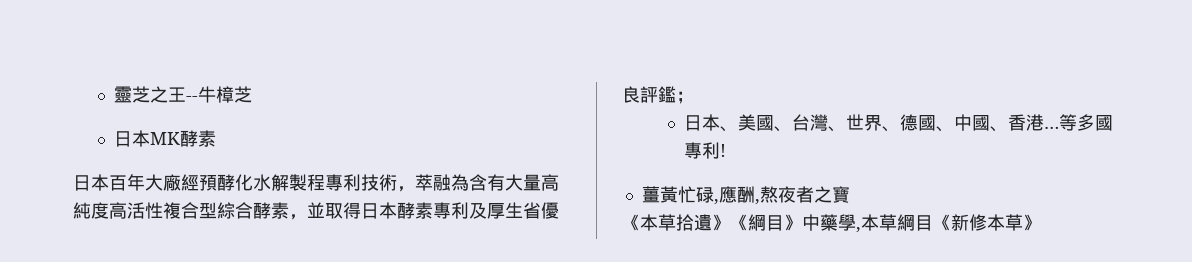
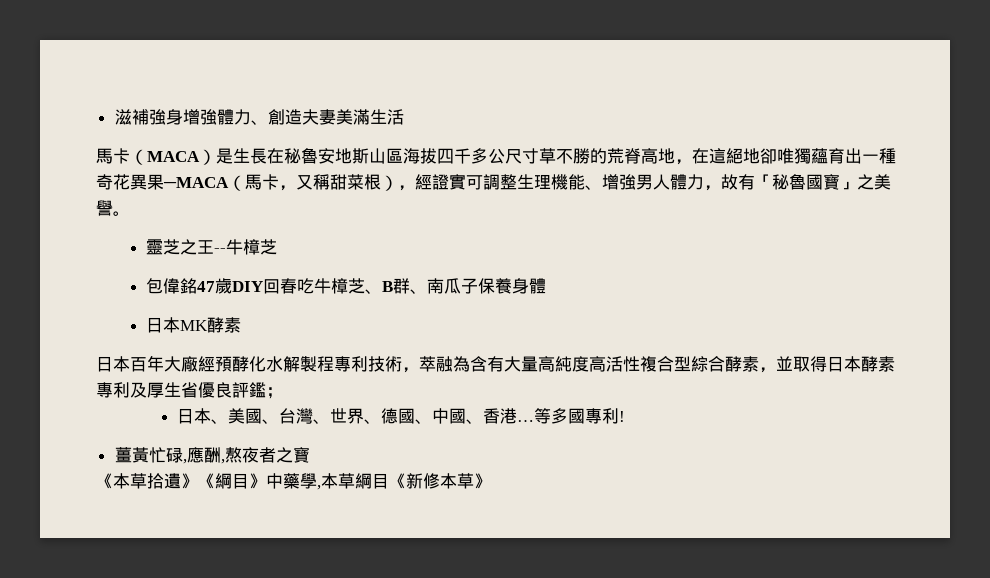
(114, 94) none -> [114,109,404,125] [96,147,896,165] [96,174,891,191] [96,200,130,216] 滋補強身增強體力、創造夫妻美滿生活 // 馬卡（MACA）是生長在秘魯安地斯山區海拔四千多公尺寸草不勝的荒脊高地，在這絕地卻唯獨蘊育出一種奇花異果─MACA（馬卡，又稱甜菜根），經證實可調整生理機能、增強男人體力，故有「秘魯國寶」之美譽。 //
(253, 94) none -> [145,278,546,294] // 包偉銘47歲DIY回春吃牛樟芝、B群、南瓜子保養身體

